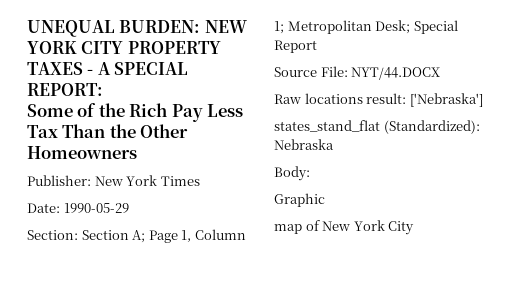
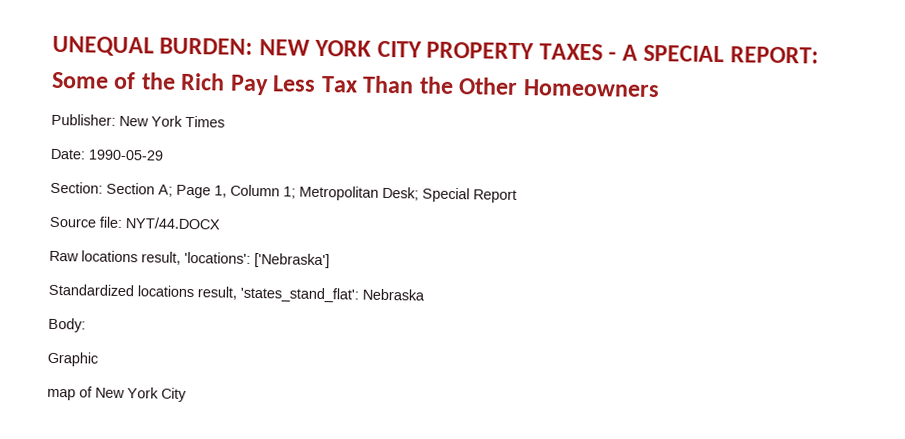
[320,66,348,77] File: -> [99,216,123,228] file:
[366,93,407,104] result: -> [141,251,251,265] result, 'locations':
[274,120,480,134] states_stand_flat (Standardized): -> [48,283,359,303] Standardized locations result, 'states_stand_flat':

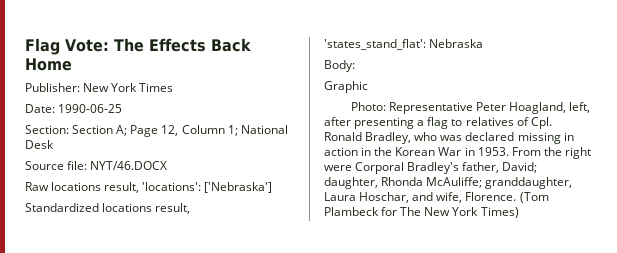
[52,35,819,64] [51,71,660,98] UNEQUAL BURDEN: NEW YORK CITY PROPERTY TAXES - A SPECIAL REPORT: // Some of the Rich Pay Less Tax Than the Other Homeowners -> [25,38,251,55] [25,58,72,71] Flag Vote: The Effects Back Home
[88,149,164,161] 1990-05-29 -> [58,104,123,113] 1990-06-25
[214,185,227,198] 1, -> [161,125,179,136] 12,
[299,185,517,203] Metropolitan Desk; Special Report -> [240,125,288,134] [25,140,54,149] National Desk
[125,217,220,230] NYT/44.DOCX -> [90,161,168,170] NYT/46.DOCX
[47,386,187,402] map of New York City -> [351,102,591,114] [324,117,552,129] [324,132,574,144] [324,147,591,159] [324,162,538,174] [324,177,573,189] [324,192,549,203] [324,207,519,218] Photo: Representative Peter Hoagland, left, after presenting a flag to relatives of Cpl. Ronald Bradley, who was declared missing in action in the Korean War in 1953. From the right were Corporal Bradley's father, David; daughter, Rhonda McAuliffe; granddaughter, Laura Hoschar, and wife, Florence. (Tom Plambeck for The New York Times)

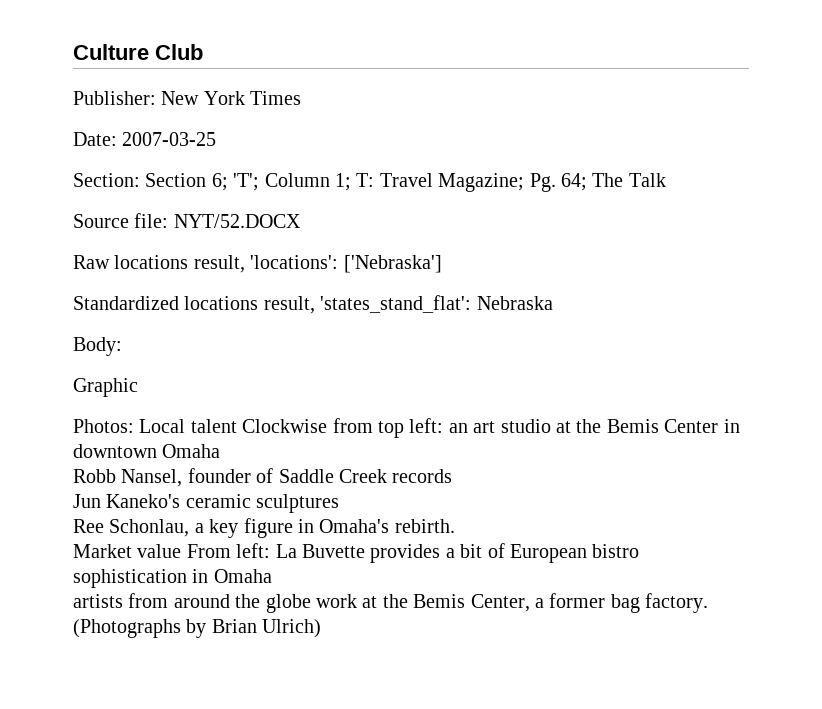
[25,38,251,55] [25,58,72,71] Flag Vote: The Effects Back Home -> [73,44,203,60] Culture Club
[58,104,123,113] 1990-06-25 -> [122,132,217,146] 2007-03-25
[116,125,288,137] [25,140,54,149] A; Page 12, Column 1; National Desk -> [211,173,666,192] 6; 'T'; Column 1; T: Travel Magazine; Pg. 64; The Talk
[90,161,168,170] NYT/46.DOCX -> [173,214,301,228] NYT/52.DOCX
[351,102,591,114] [324,117,552,129] [324,132,574,144] [324,147,591,159] [324,162,538,174] [324,177,573,189] [324,192,549,203] [324,207,519,218] Photo: Representative Peter Hoagland, left, after presenting a flag to relatives of Cpl. Ronald Bradley, who was declared missing in action in the Korean War in 1953. From the right were Corporal Bradley's father, David; daughter, Rhonda McAuliffe; granddaughter, Laura Hoschar, and wife, Florence. (Tom Plambeck for The New York Times) -> [73,418,740,438] [73,444,221,458] [73,468,453,487] [73,494,340,513] [73,518,455,538] [73,543,640,563] [73,569,272,588] [73,593,709,613] [73,619,322,638] Photos: Local talent Clockwise from top left: an art studio at the Bemis Center in downtown Omaha // Robb Nansel, founder of Saddle Creek records // Jun Kaneko's ceramic sculptures // Ree Schonlau, a key figure in Omaha's rebirth. // Market value From left: La Buvette provides a bit of European bistro sophistication in Omaha // artists from around the globe work at the Bemis Center, a former bag factory. (Photographs by Brian Ulrich)

